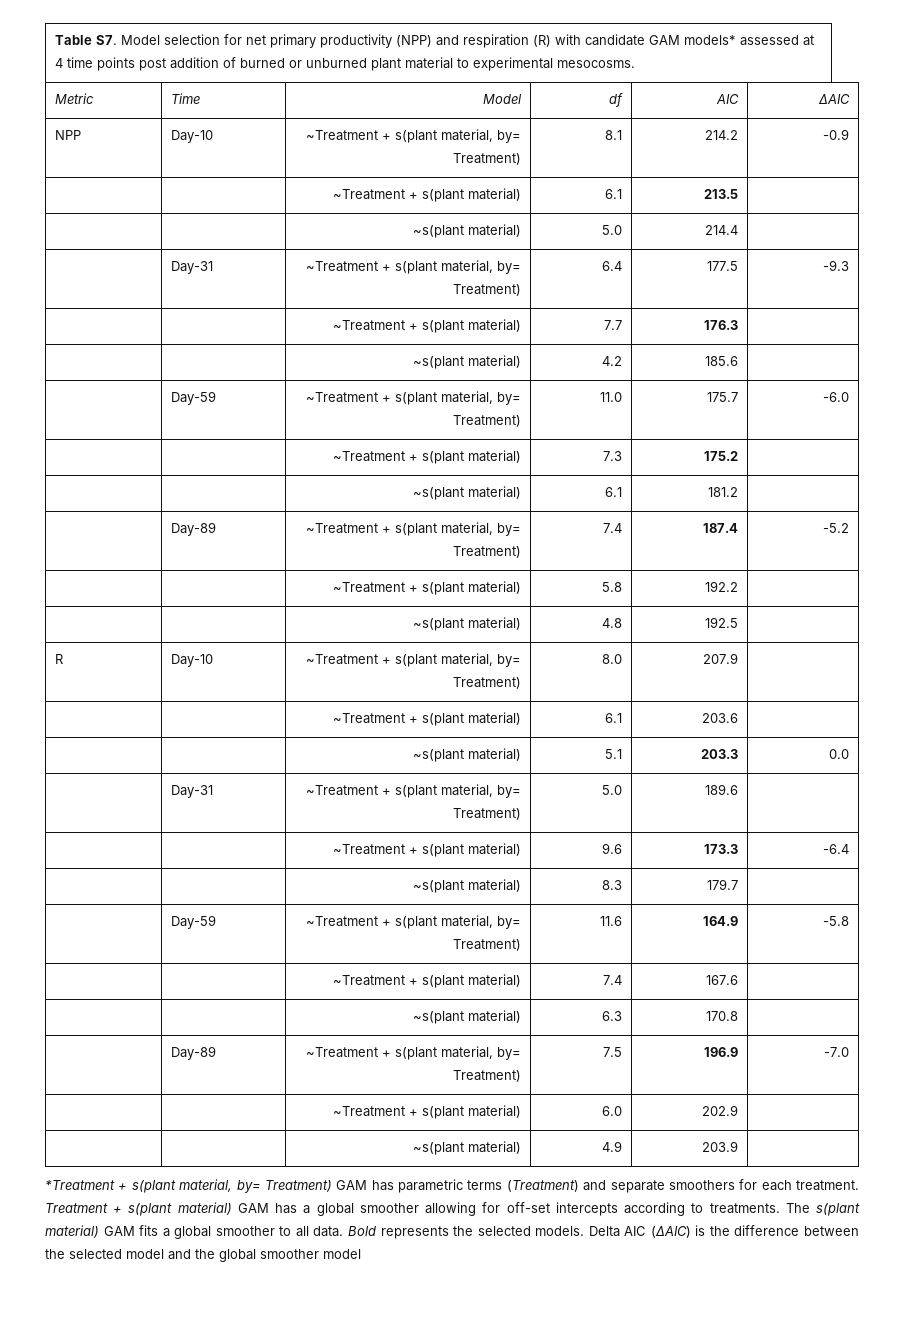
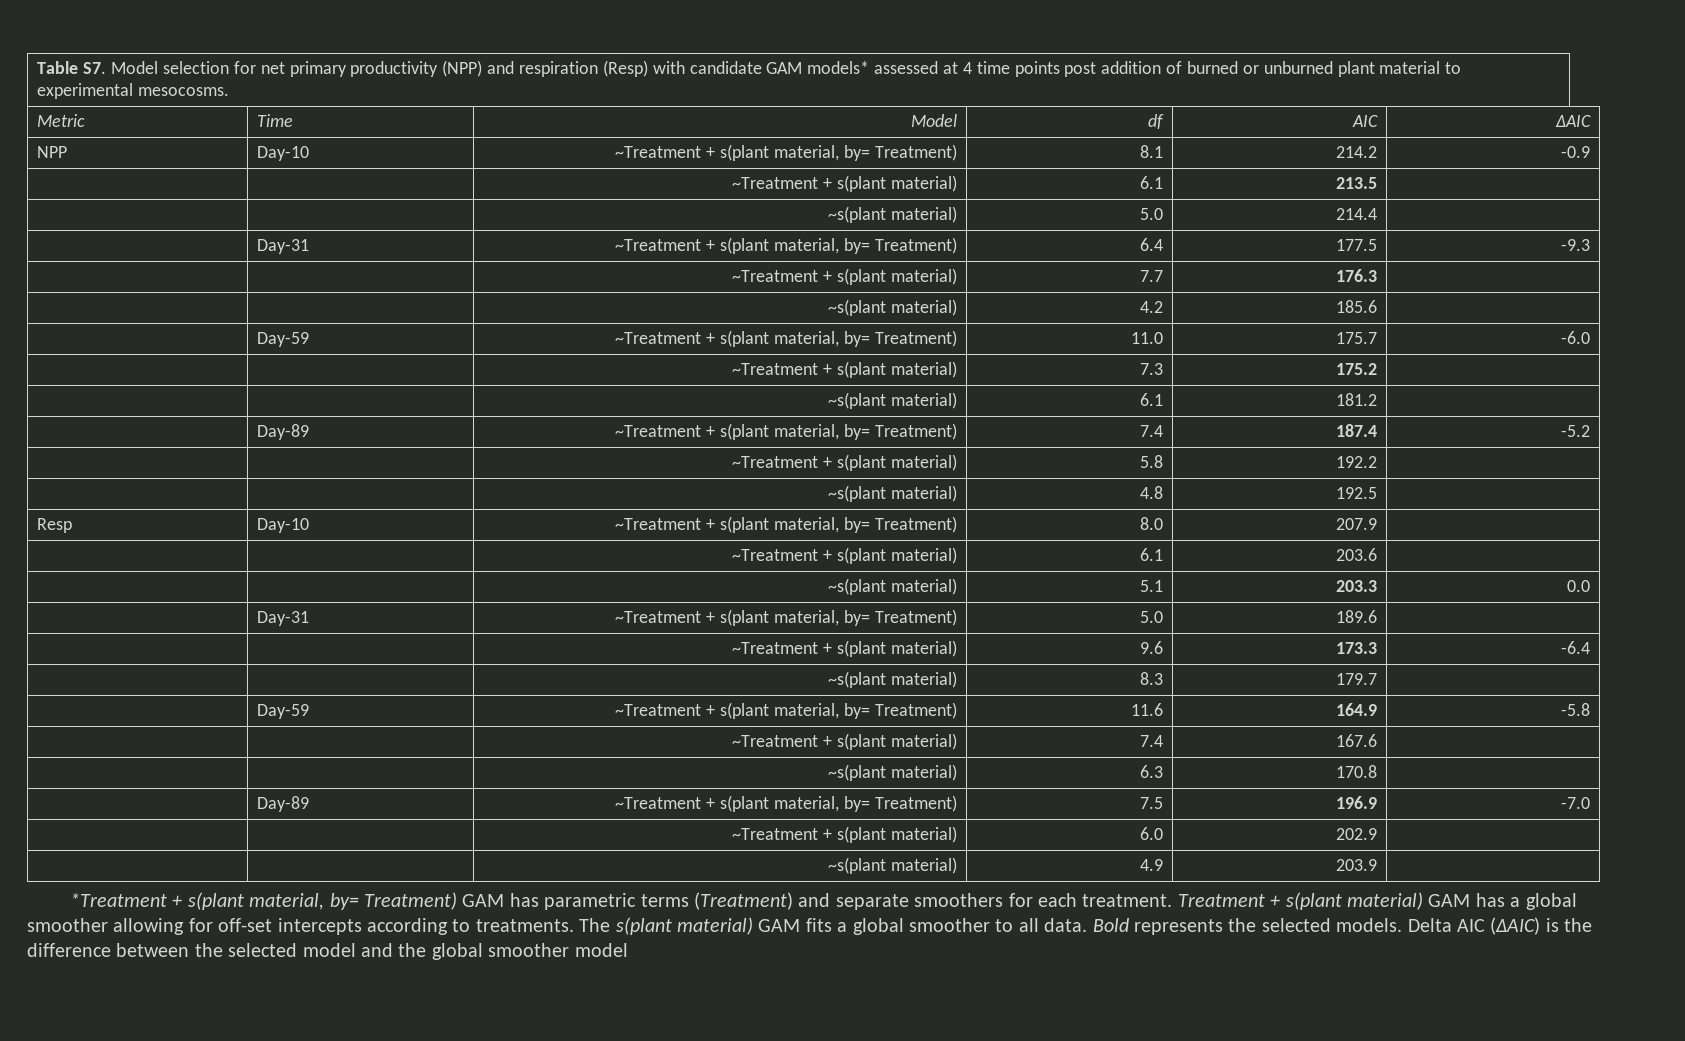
[533,35,552,47] (R) -> [602,60,648,77] (Resp)
[55,654,64,664] R -> [37,518,73,533] Resp

